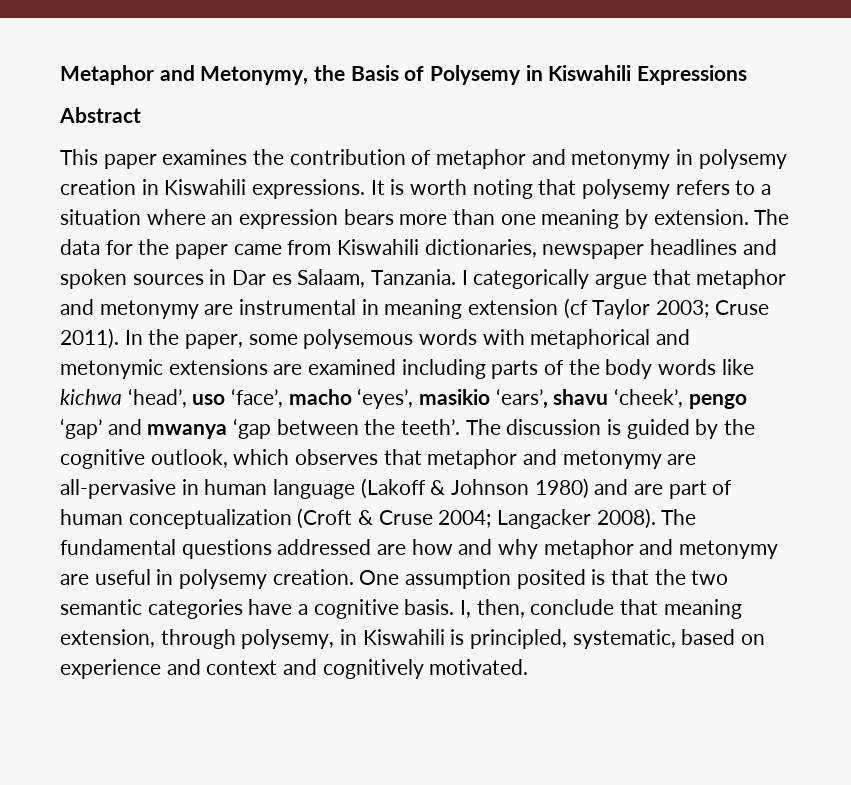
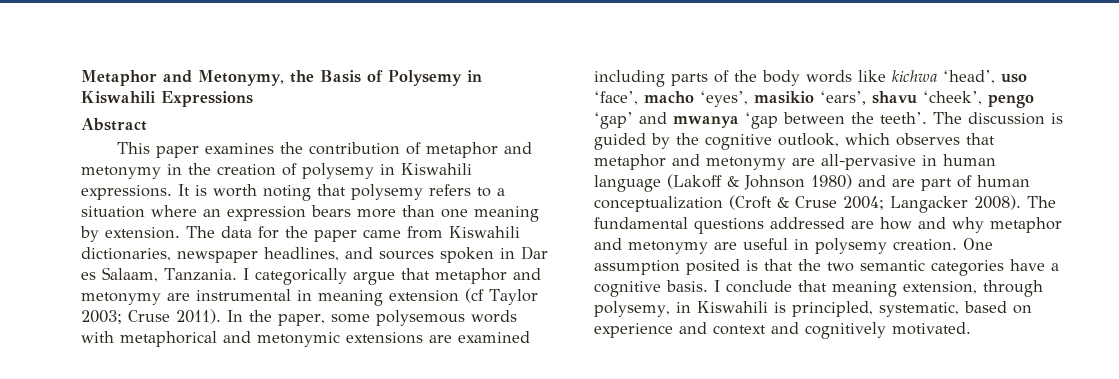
[698,149,787,169] [60,179,136,195] polysemy creation -> [188,163,374,179] the creation of polysemy
[650,239,777,255] [60,269,204,289] headlines and spoken sources -> [264,247,494,263] headlines, and sources spoken
[460,599,525,618] I, then, -> [714,280,720,292] I

